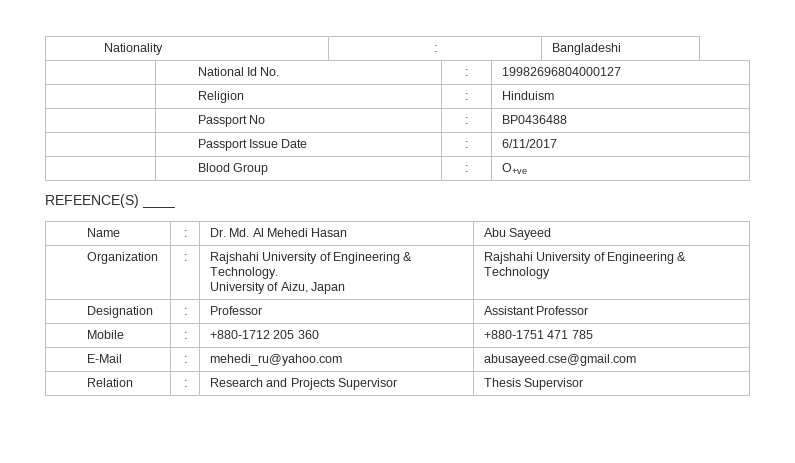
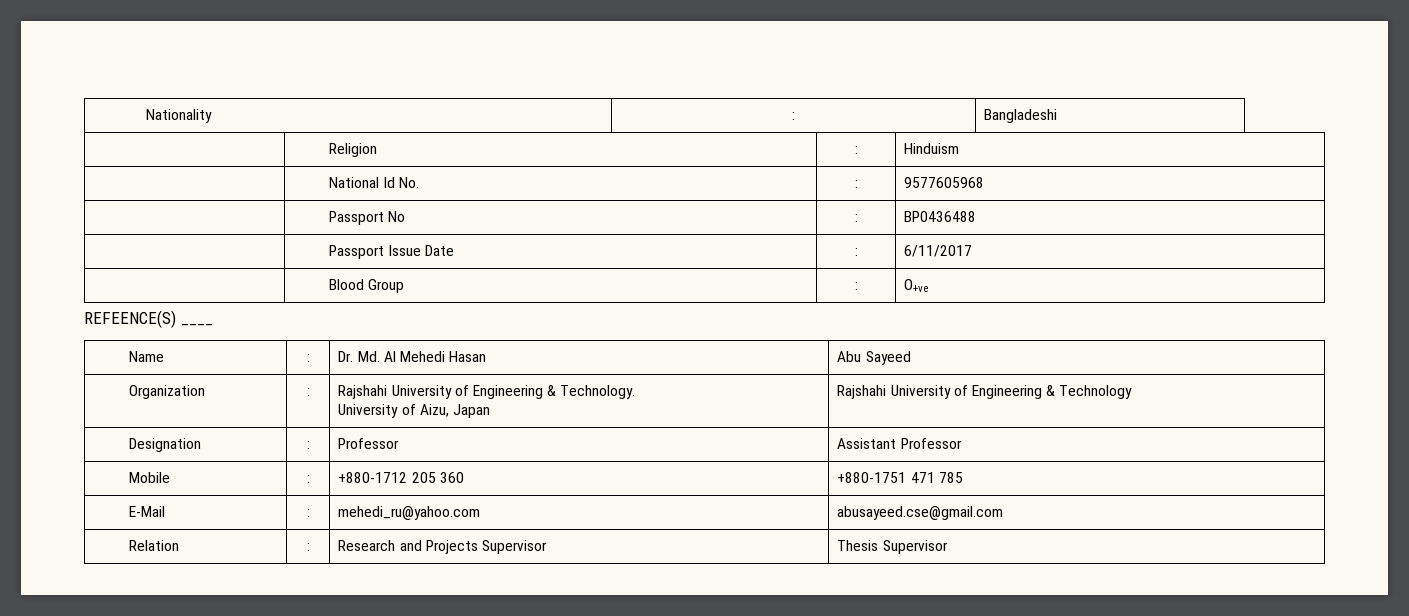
(621, 49) none -> [328,143,377,157] [854,146,858,154] [904,143,960,154] // | Religion | : | Hinduism
[501,67,621,76] [197,91,244,103] [465,93,468,100] [501,91,554,100] 19982696804000127 // | Religion | : | Hinduism -> [904,177,985,188] 9577605968

